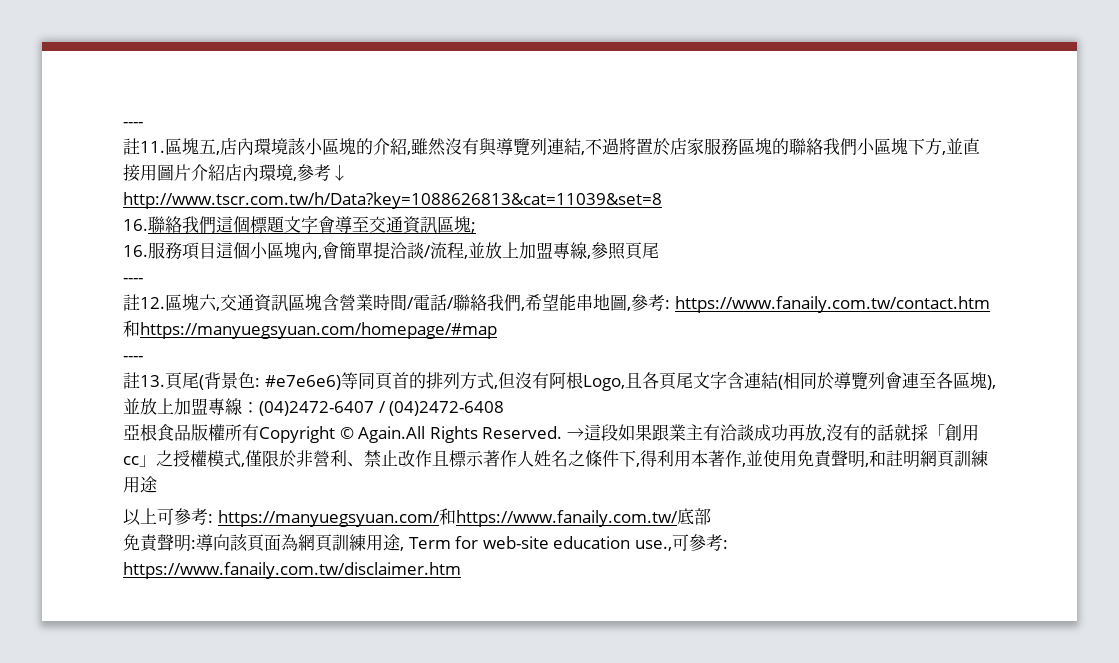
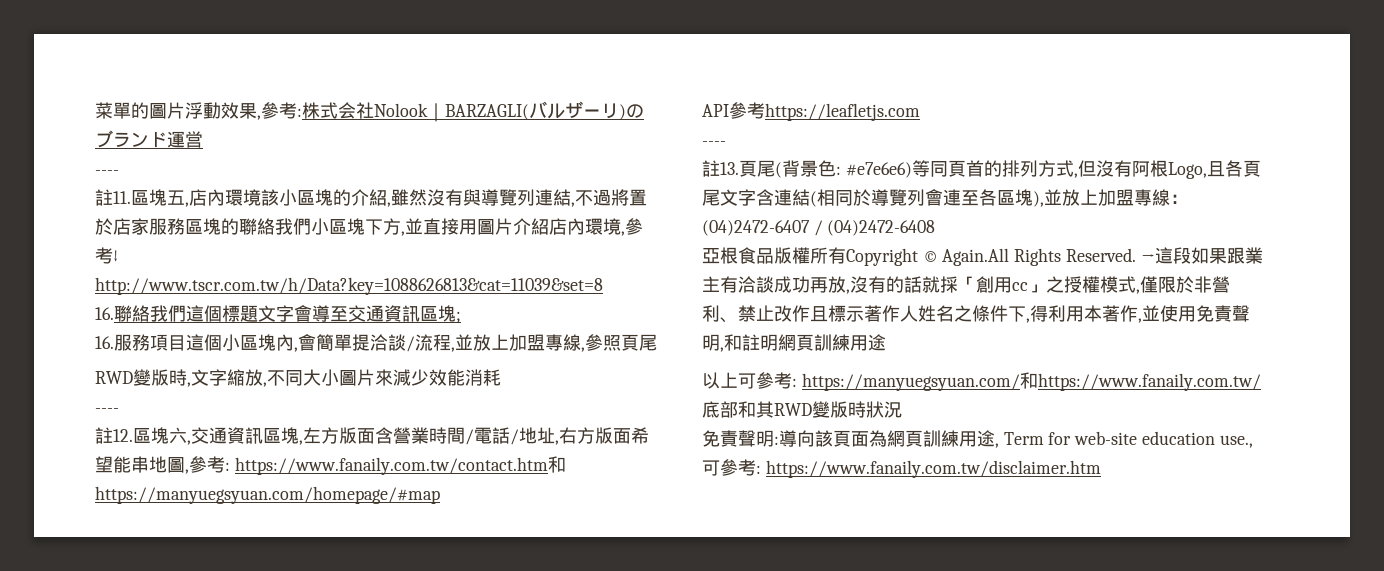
(123, 124) none -> [95,101,644,122] [95,130,203,148] 菜單的圖片浮動效果,參考:株式会社Nolook｜BARZAGLI(バルザーリ)のブランド運営 //
(659, 250) none -> [95,369,501,387] // RWD變版時,文字縮放,不同大小圖片來減少效能消耗
(322, 302) none -> [299,427,375,445] ,左方版面
[453,294,525,311] 聯絡我們, -> [519,427,631,445] 地址,右方版面
(497, 330) none -> [702,102,920,121] // API參考https://leafletjs.com
(711, 516) none -> [738,401,902,418] 和其RWD變版時狀況

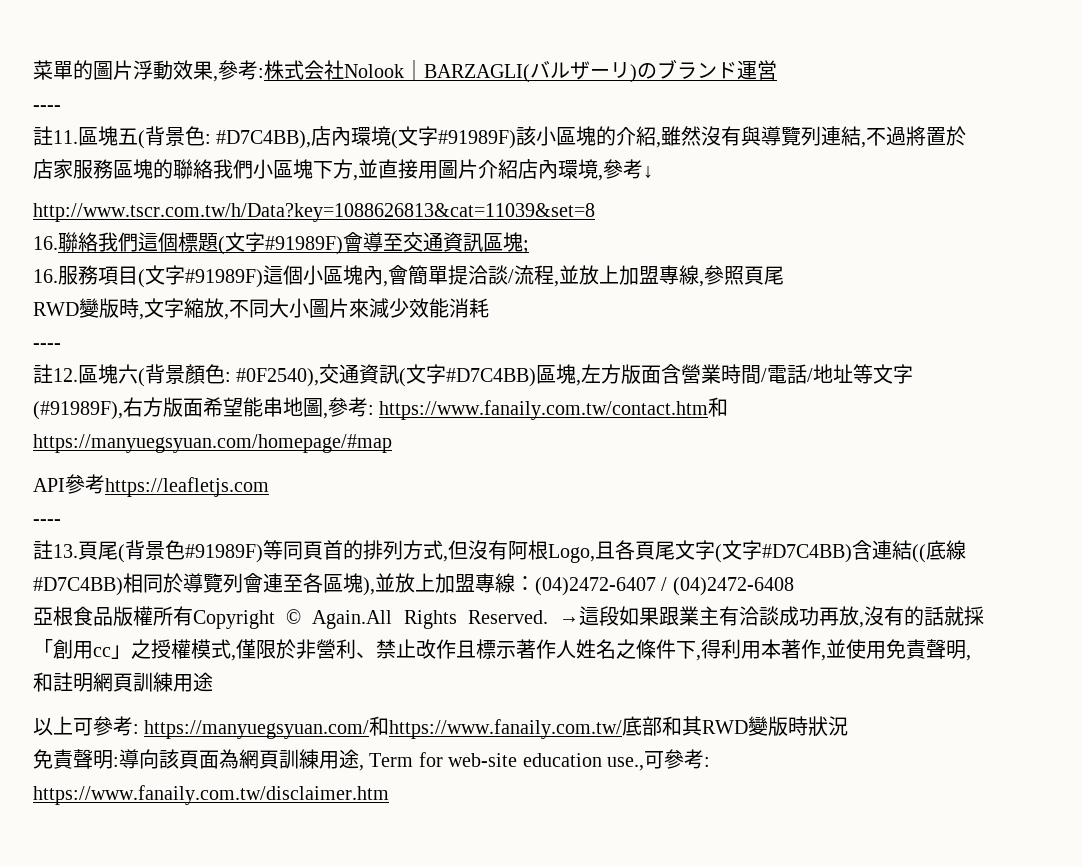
[185,189,261,207] ,店內環境 -> [138,126,517,149] (背景色: #D7C4BB),店內環境(文字#91989F)
[258,305,294,322] 文字 -> [218,232,343,255] (文字#91989F)
(186, 343) none -> [138,265,263,288] (文字#91989F)
[187,427,263,445] ,交通資訊 -> [138,364,537,387] (背景顏色: #0F2540),交通資訊(文字#D7C4BB)
[555,440,559,445] , -> [853,364,914,384] [33,401,123,420] 等文字(#91989F),
[836,162,912,178] : #e7e6e6) -> [185,544,263,563] #91989F)
[756,189,817,207] 含連結( -> [715,540,966,563] [33,577,123,596] (文字#D7C4BB)含連結((底線#D7C4BB)

